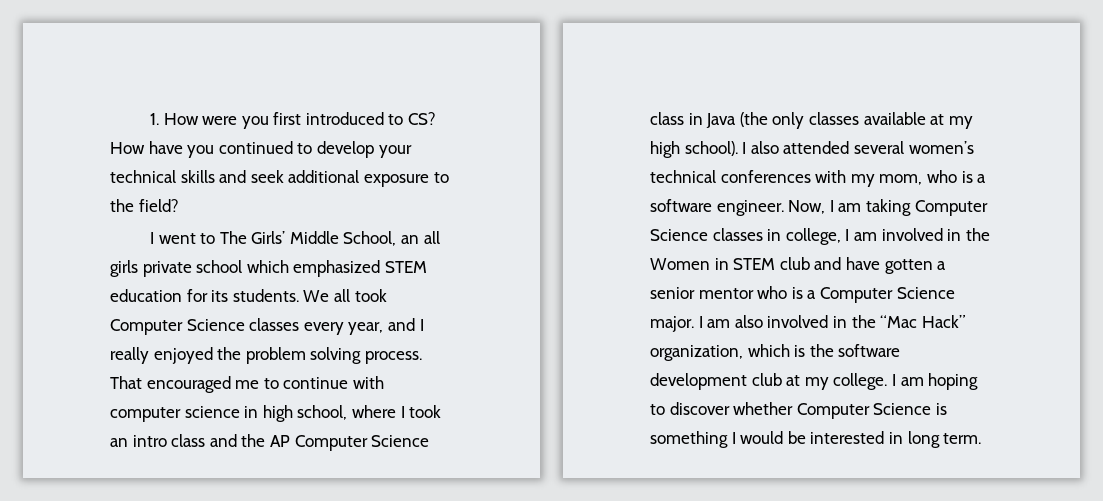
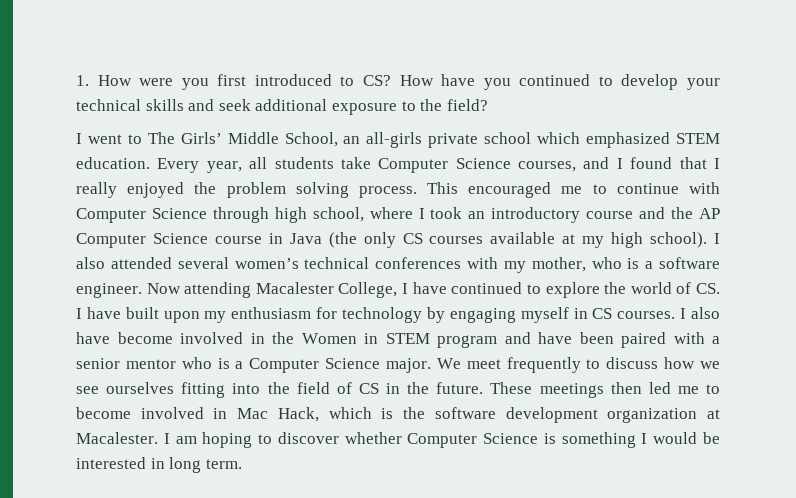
[423,231,440,244] [110,260,138,277] all girls -> [366,132,423,148] all-girls
[110,289,387,302] [110,318,415,335] education for its students. We all took Computer Science classes every year, and -> [76,157,707,173] education. Every year, all students take Computer Science courses, and I found that
[110,376,142,389] That -> [427,182,459,194] This
[110,406,259,422] computer science in -> [76,207,269,223] Computer Science through
[132,434,206,447] intro class -> [491,207,634,223] introductory course
[650,112,684,125] class -> [214,236,262,244] course
[808,112,859,125] classes -> [402,233,484,244] CS courses
[879,174,923,185] mom, -> [531,257,586,272] mother,
[788,199,988,216] [650,228,877,245] Now, I am taking Computer Science classes in college, I am -> [146,282,720,298] [76,307,721,323] [76,332,173,344] Now attending Macalester College, I have continued to explore the world of CS. I have built upon my enthusiasm for technology by engaging myself in CS courses. I also have become
[779,257,810,270] club -> [437,335,497,348] program
[884,259,933,274] gotten -> [579,332,705,348] been paired with
[698,315,965,328] [650,345,743,361] I am also involved in the “Mac Hack” organization, -> [436,357,720,373] [76,382,720,398] [76,407,319,422] We meet frequently to discuss how we see ourselves fitting into the field of CS in the future. These meetings then led me to become involved in Mac Hack,
[751,373,888,390] club at my college. -> [607,408,721,423] [76,432,158,444] organization at Macalester.

